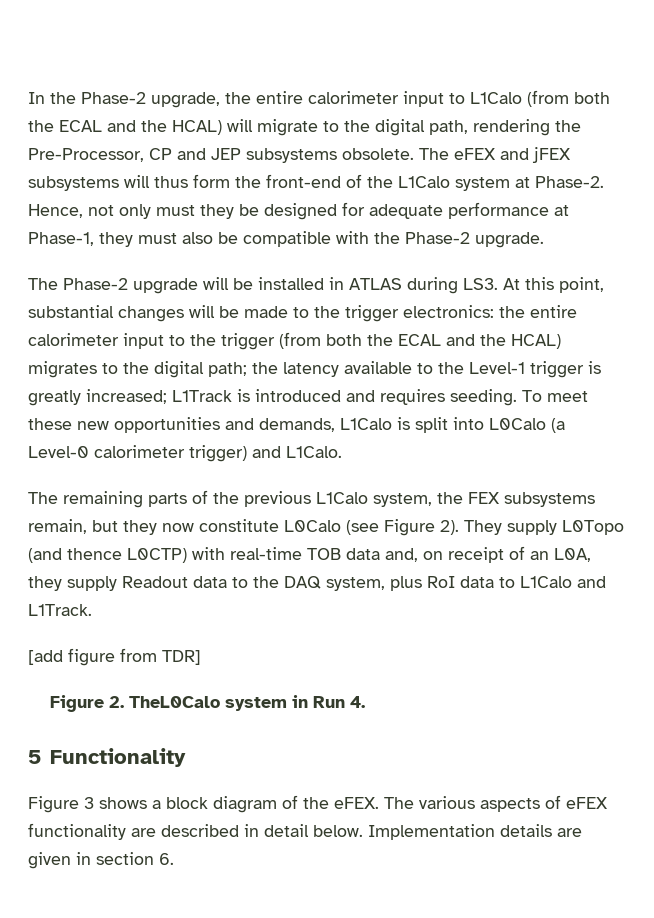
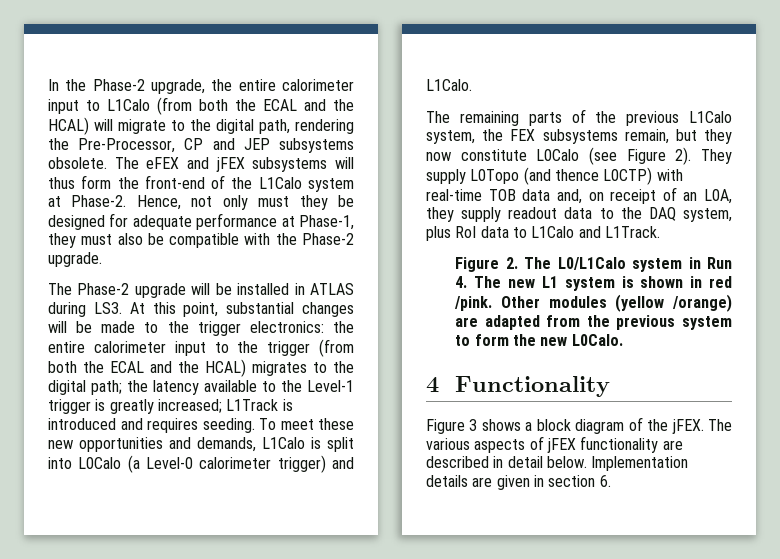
[122,576,188,588] Readout -> [508,207,558,219] readout
[28,648,201,666] // [add figure from TDR] -> (660, 232) none
[129,696,221,708] TheL0Calo -> [524,257,626,270] The L0/L1Calo
[28,750,41,764] // 5 -> [474,276,732,291] [454,294,733,312] [455,315,732,330] [455,334,623,346] [426,377,439,393] The new L1 system is shown in red /pink. Other modules (yellow /orange) are adapted from the previous system to form the new L0Calo. // 4
[334,797,379,809] eFEX. -> [671,419,704,434] jFEX.
[566,797,608,809] eFEX -> [546,438,576,453] jFEX

